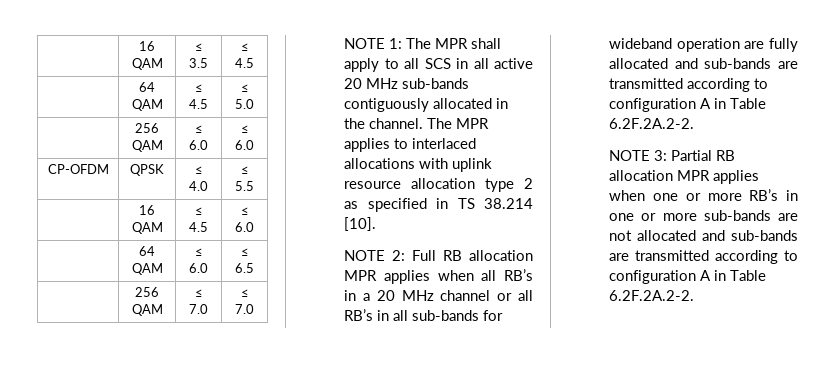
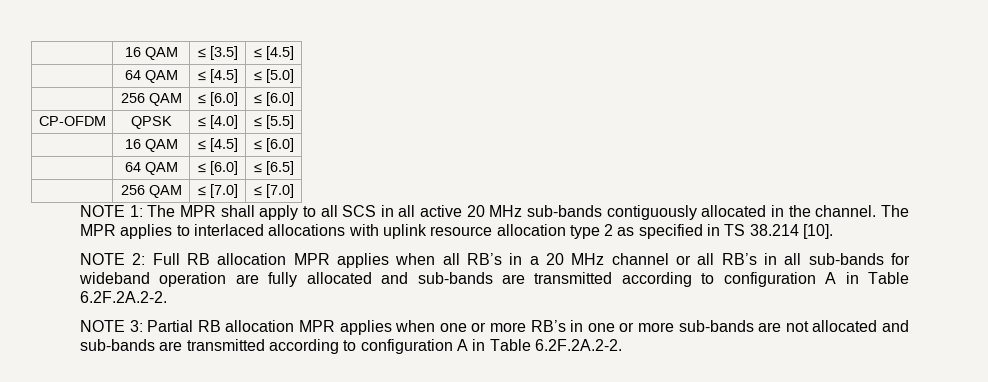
[139,41,155,51] [131,58,163,70] [194,43,203,51] [189,58,208,68] [240,43,249,51] [235,58,254,68] [139,82,155,92] [131,99,163,111] [194,84,203,92] [189,99,208,109] [240,84,249,92] [235,99,254,109] [135,123,159,133] [131,140,163,152] [194,125,203,133] [189,140,208,150] [240,125,249,133] [235,140,254,150] | 16 QAM | ≤ 3.5 | ≤ 4.5 // | 64 QAM | ≤ 4.5 | ≤ 5.0 // | 256 QAM | ≤ 6.0 | ≤ 6.0 -> [124,47,178,60] [197,46,238,60] [253,46,294,60] [124,70,178,83] [197,69,238,83] [253,69,294,83] [120,93,182,106] [197,92,238,106] [253,92,294,106] | 16 QAM | ≤ [3.5] | ≤ [4.5] // | 64 QAM | ≤ [4.5] | ≤ [5.0] // | 256 QAM | ≤ [6.0] | ≤ [6.0]
[189,181,208,191] [240,166,249,174] [235,181,254,191] [139,205,155,215] [131,222,163,234] [194,207,203,215] [189,222,208,232] [240,207,249,215] [235,222,254,232] [139,246,155,256] [131,263,163,275] [194,248,203,256] [189,263,208,273] [240,248,249,256] [235,263,254,273] [135,287,159,297] [131,304,163,316] [194,289,203,297] [189,304,208,314] [240,289,249,297] [235,304,254,314] 4.0 | ≤ 5.5 // | 16 QAM | ≤ 4.5 | ≤ 6.0 // | 64 QAM | ≤ 6.0 | ≤ 6.5 // | 256 QAM | ≤ 7.0 | ≤ 7.0 -> [209,115,238,129] [253,115,294,129] [124,139,178,152] [197,138,238,152] [253,138,294,152] [124,162,178,175] [197,161,238,175] [253,161,294,175] [120,185,182,198] [197,184,238,198] [253,184,294,198] [4.0] | ≤ [5.5] // | 16 QAM | ≤ [4.5] | ≤ [6.0] // | 64 QAM | ≤ [6.0] | ≤ [6.5] // | 256 QAM | ≤ [7.0] | ≤ [7.0]

